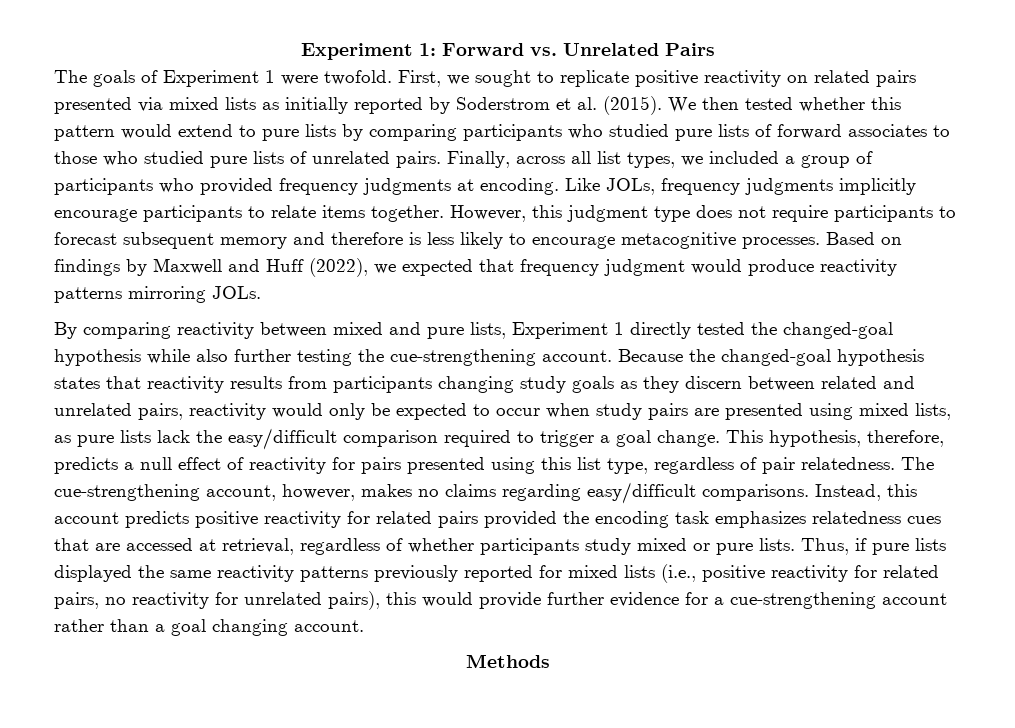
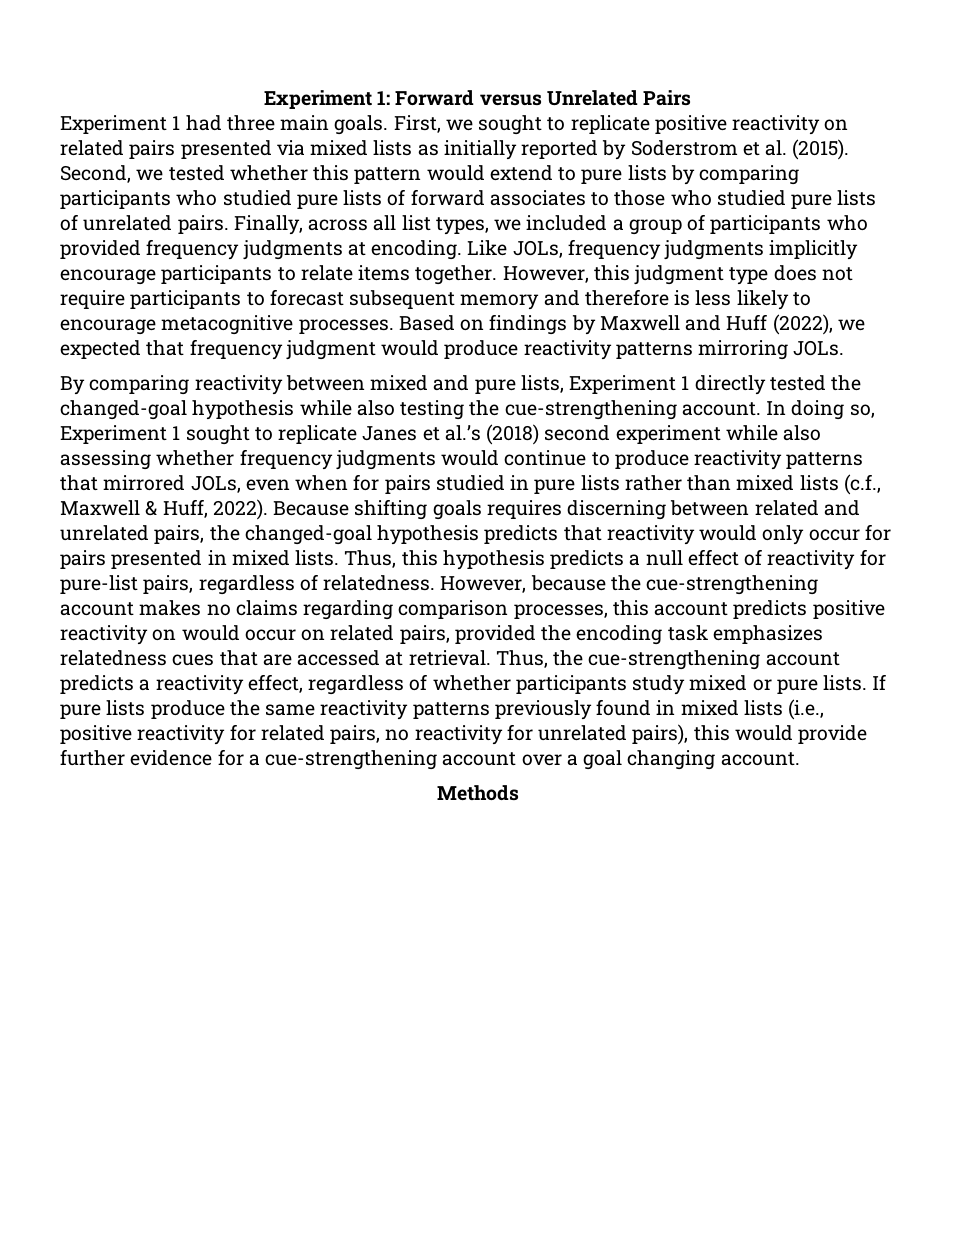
[529,47,557,56] vs. -> [479,94,542,106] versus
[54,70,392,87] The goals of Experiment 1 were twofold. -> [60,115,389,135] Experiment 1 had three main goals.
[668,97,739,113] We then -> [60,165,164,183] Second, we
[234,349,291,362] further -> (395, 408) none
[618,349,924,366] [54,376,742,393] Because the changed-goal hypothesis states that reactivity results from participants changing study goals as they discern -> [766,400,875,420] [60,424,822,445] [60,449,864,470] [60,474,881,495] [60,499,667,520] In doing so, Experiment 1 sought to replicate Janes et al.’s (2018) second experiment while also assessing whether frequency judgments would continue to produce reactivity patterns that mirrored JOLs, even when for pairs studied in pure lists rather than mixed lists (c.f., Maxwell & Huff, 2022). Because shifting goals requires discerning
[189,403,951,420] [54,428,944,450] reactivity would only be expected to occur when study pairs are presented using mixed lists, as pure lists lack the easy/difficult comparison required to trigger a goal change. This hypothesis, therefore, -> [209,524,891,545] [60,550,545,570] the changed-goal hypothesis predicts that reactivity would only occur for pairs presented in mixed lists. Thus, this hypothesis
[361,457,934,474] [54,484,355,501] pairs presented using this list type, regardless of pair relatedness. The cue-strengthening account, however, -> [60,574,819,595] [60,602,134,616] pure-list pairs, regardless of relatedness. However, because the cue-strengthening account
[587,482,881,504] easy/difficult comparisons. Instead, -> [398,600,608,619] comparison processes,
[347,511,478,528] for related pairs -> [152,625,450,644] on would occur on related pairs,
[222,538,294,555] retrieval, -> [408,650,840,670] [60,674,303,695] retrieval. Thus, the cue-strengthening account predicts a reactivity effect,
[801,538,946,555] [54,565,132,582] Thus, if pure lists displayed -> [872,674,887,690] [60,700,225,719] If pure lists produce
[464,565,562,582] reported for -> [596,699,676,716] found in
[54,619,149,632] rather than -> [521,754,562,766] over

